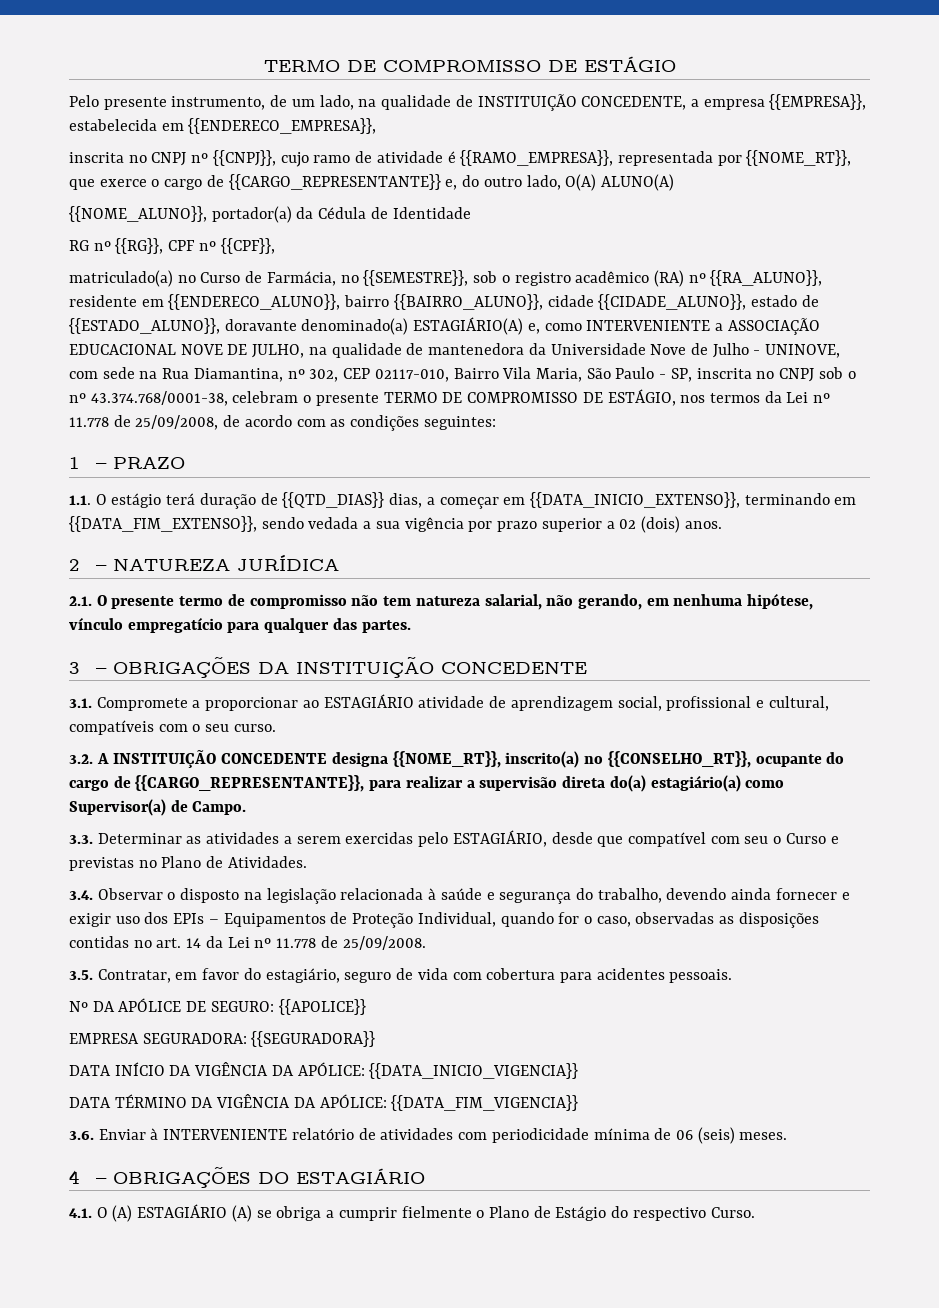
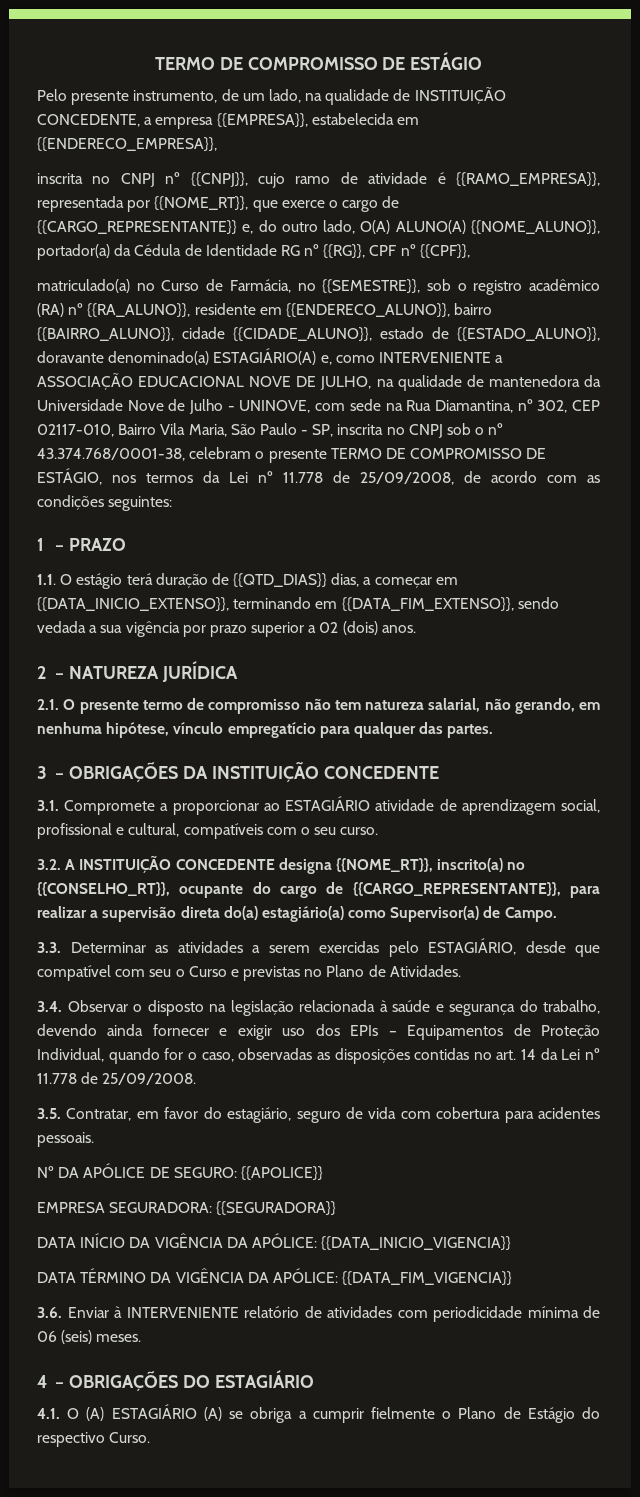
(674, 182) // -> (466, 227) none
(471, 213) // -> (277, 250) none

